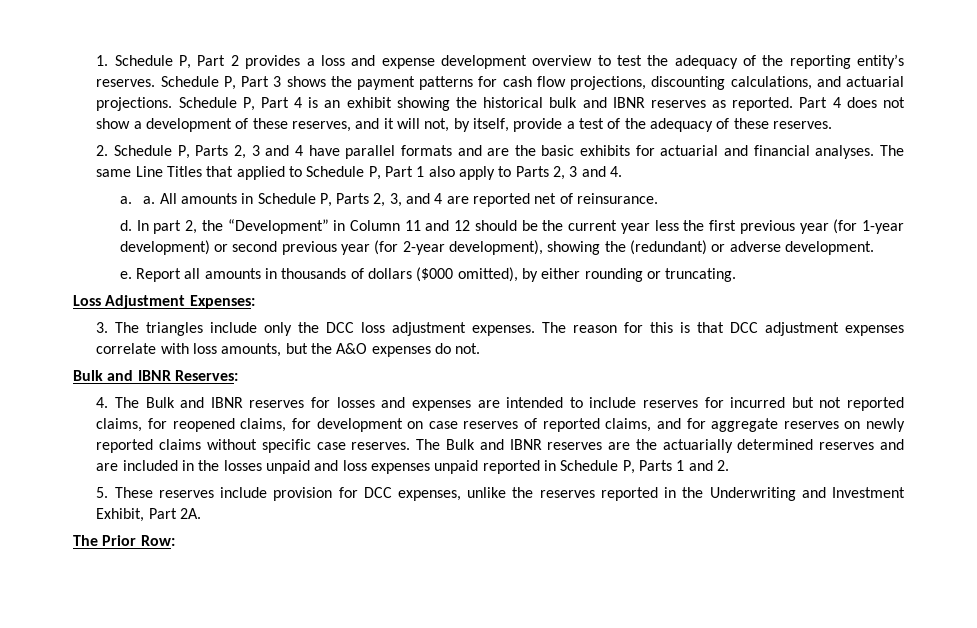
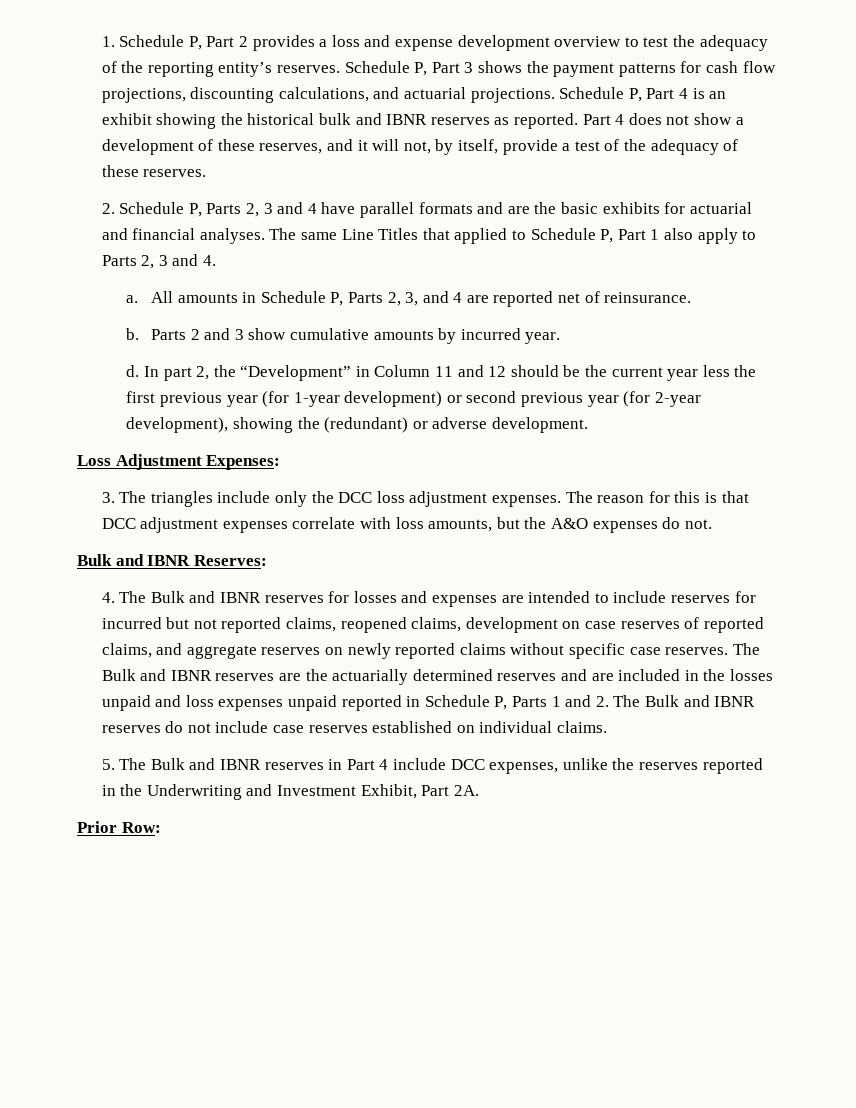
[143,196,156,204] a. -> (139, 299) none
(659, 198) none -> [126,328,561,344] // b. Parts 2 and 3 show cumulative amounts by incurred year.
[119,267,737,282] // e. Report all amounts in thousands of dollars ($000 omitted), by either rounding or truncating. -> (588, 425) none
[148,418,168,429] for -> (337, 624) none
[291,418,311,429] for -> (462, 624) none
[686,418,706,429] for -> (183, 649) none
[96,487,358,501] // 5. These reserves include provision for -> [613,695,756,707] [101,721,607,733] [101,758,446,770] The Bulk and IBNR reserves do not include case reserves established on individual claims. // 5. The Bulk and IBNR reserves in Part 4 include
[73,535,98,546] The -> (479, 790) none

